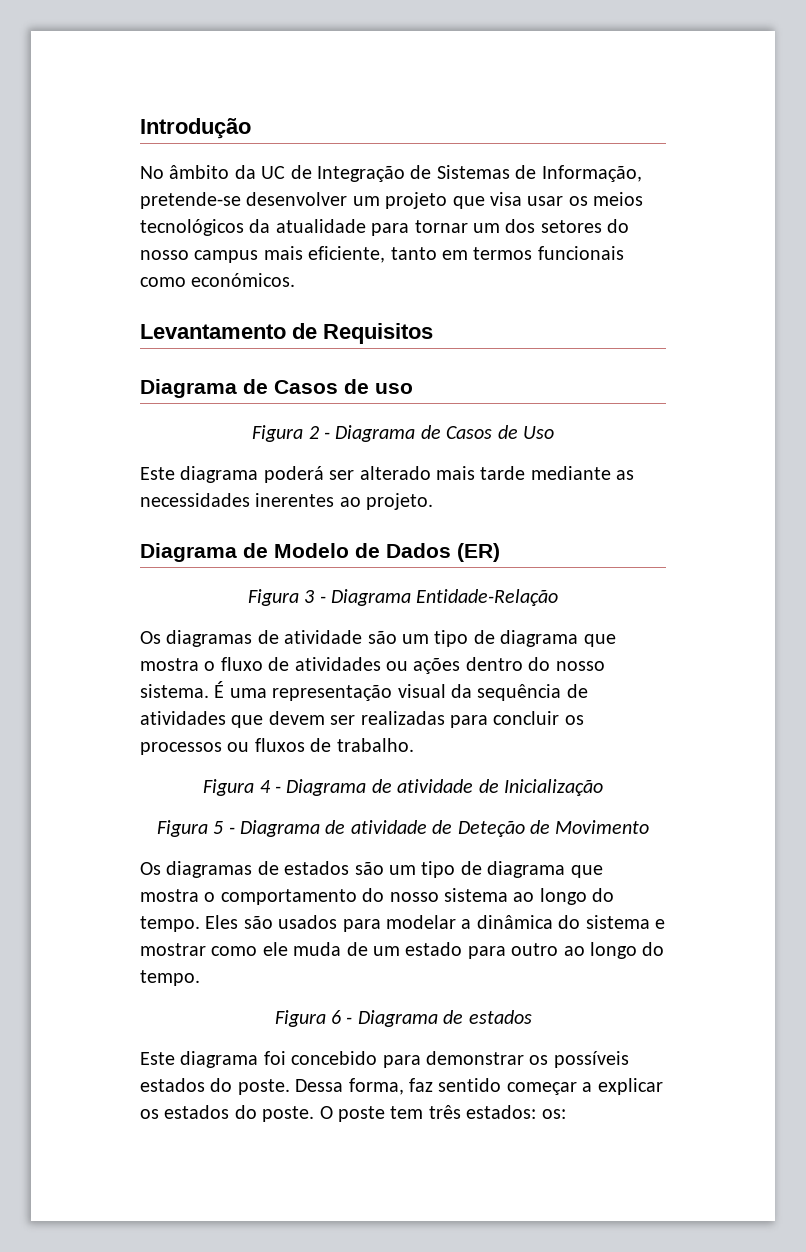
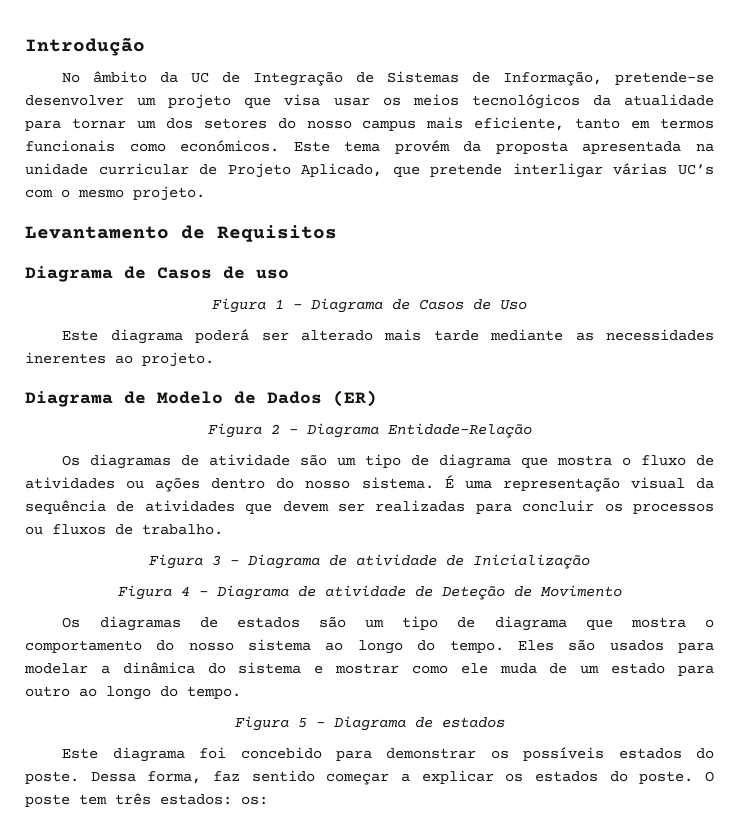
(296, 280) none -> [293,140,714,154] [25,163,714,178] [25,186,205,201] Este tema provém da proposta apresentada na unidade curricular de Projeto Aplicado, que pretende interligar várias UC’s com o mesmo projeto.
[308,426,319,439] 2 -> [275,299,284,309] 1
[304,590,315,603] 3 -> [270,424,280,434] 2
[259,780,271,793] 4 -> [212,555,221,566] 3
[213,821,224,834] 5 -> [180,586,190,596] 4
[330,1010,341,1024] 6 -> [297,718,307,728] 5

